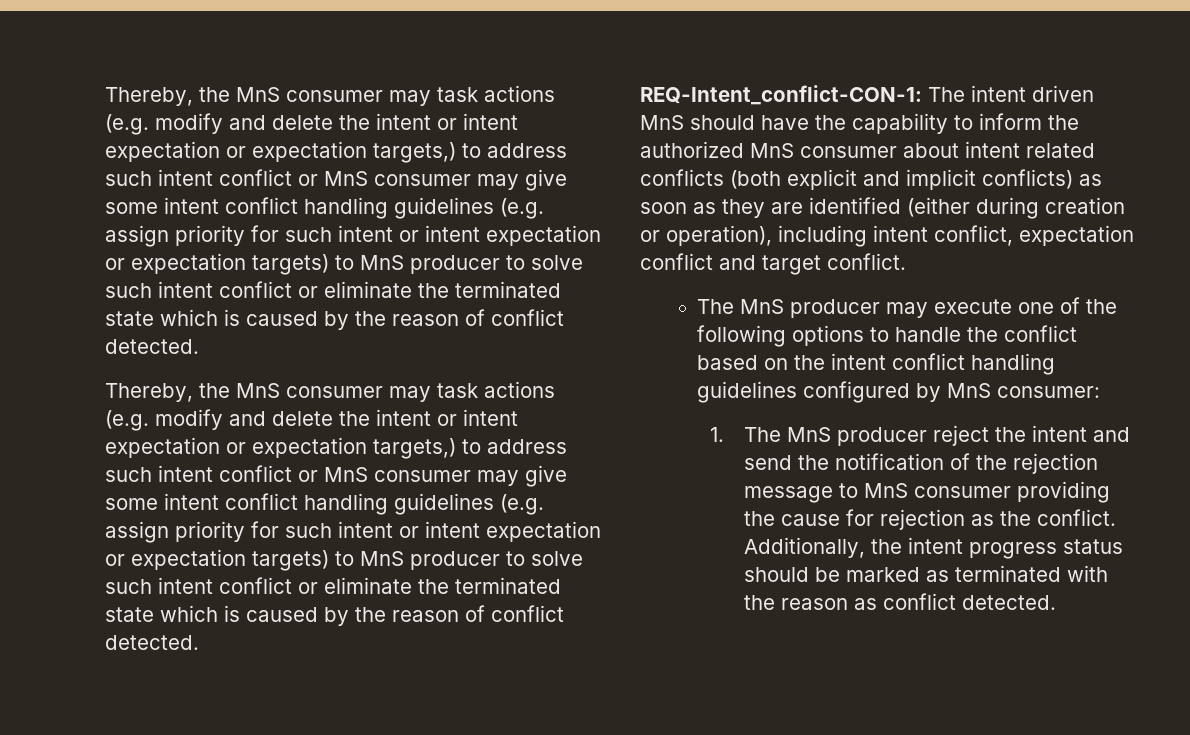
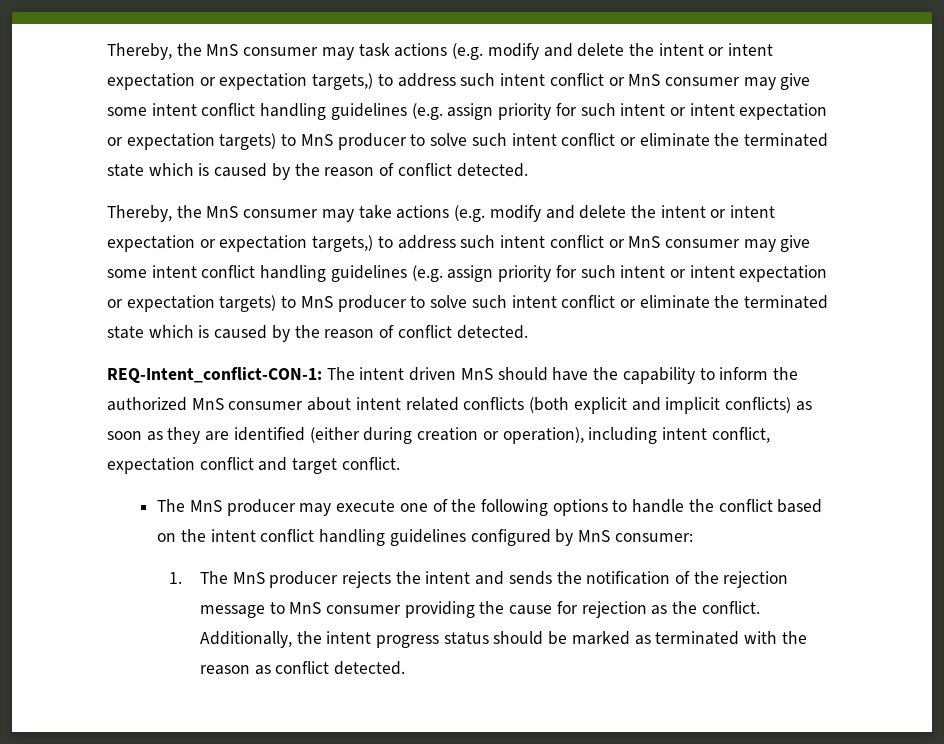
[437,383,478,398] task -> [358,205,392,219] take
[933,425,990,446] reject -> [341,571,391,588] rejects
[744,455,793,470] send -> [508,571,552,585] sends

